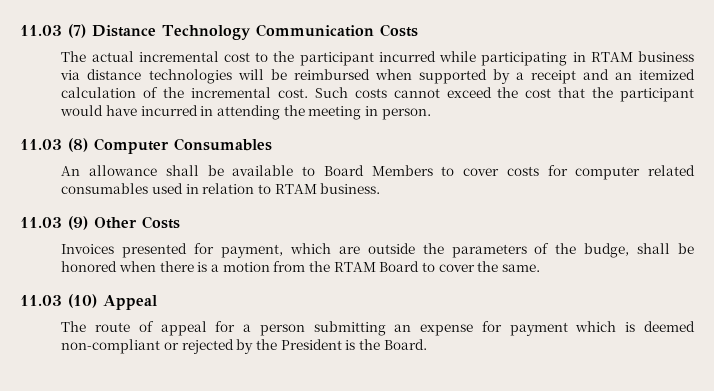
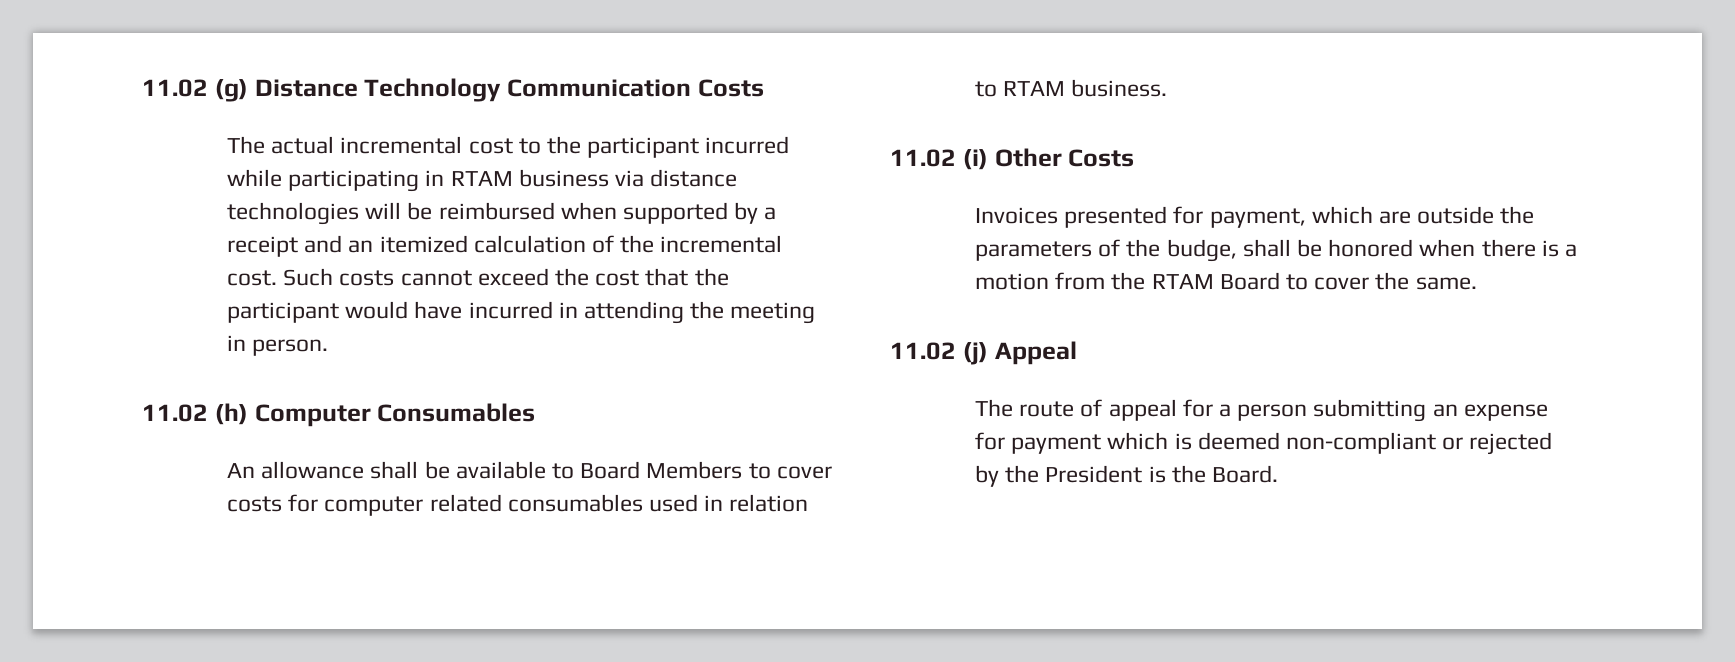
[20,24,86,38] 11.03 (7) -> [142,79,248,102] 11.02 (g)
[20,138,88,152] 11.03 (8) -> [142,403,248,425] 11.02 (h)
[20,216,88,230] 11.03 (9) -> [890,149,988,170] 11.02 (i)
[20,294,97,308] 11.03 (10) -> [890,342,988,365] 11.02 (j)

